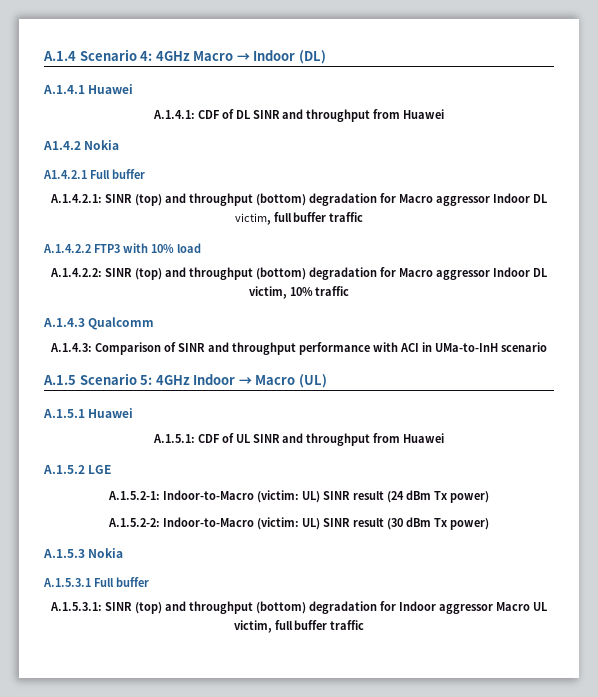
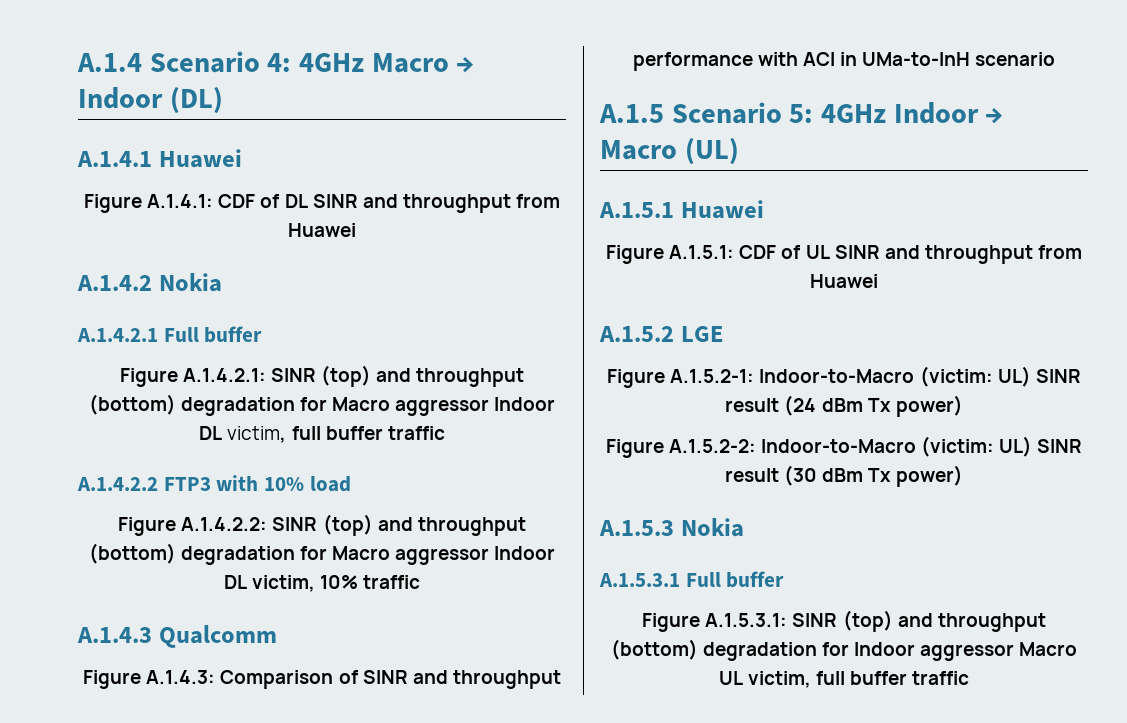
(134, 89) none -> [83,194,142,213] Figure
[43,140,120,150] [43,169,145,179] A1.4.2 Nokia // A1.4.2.1 Full buffer // -> [77,273,222,292] [77,326,263,343] [119,368,178,387] A.1.4.2 Nokia // A.1.4.2.1 Full buffer // Figure
(201, 248) none -> [118,517,177,536] Figure
(155, 323) none -> [83,670,142,689] Figure
(134, 413) none -> [605,245,664,264] Figure
(112, 469) none -> [607,369,666,388] Figure
(489, 497) none -> [605,439,664,458] Figure
(149, 582) none -> [642,613,701,632] Figure

